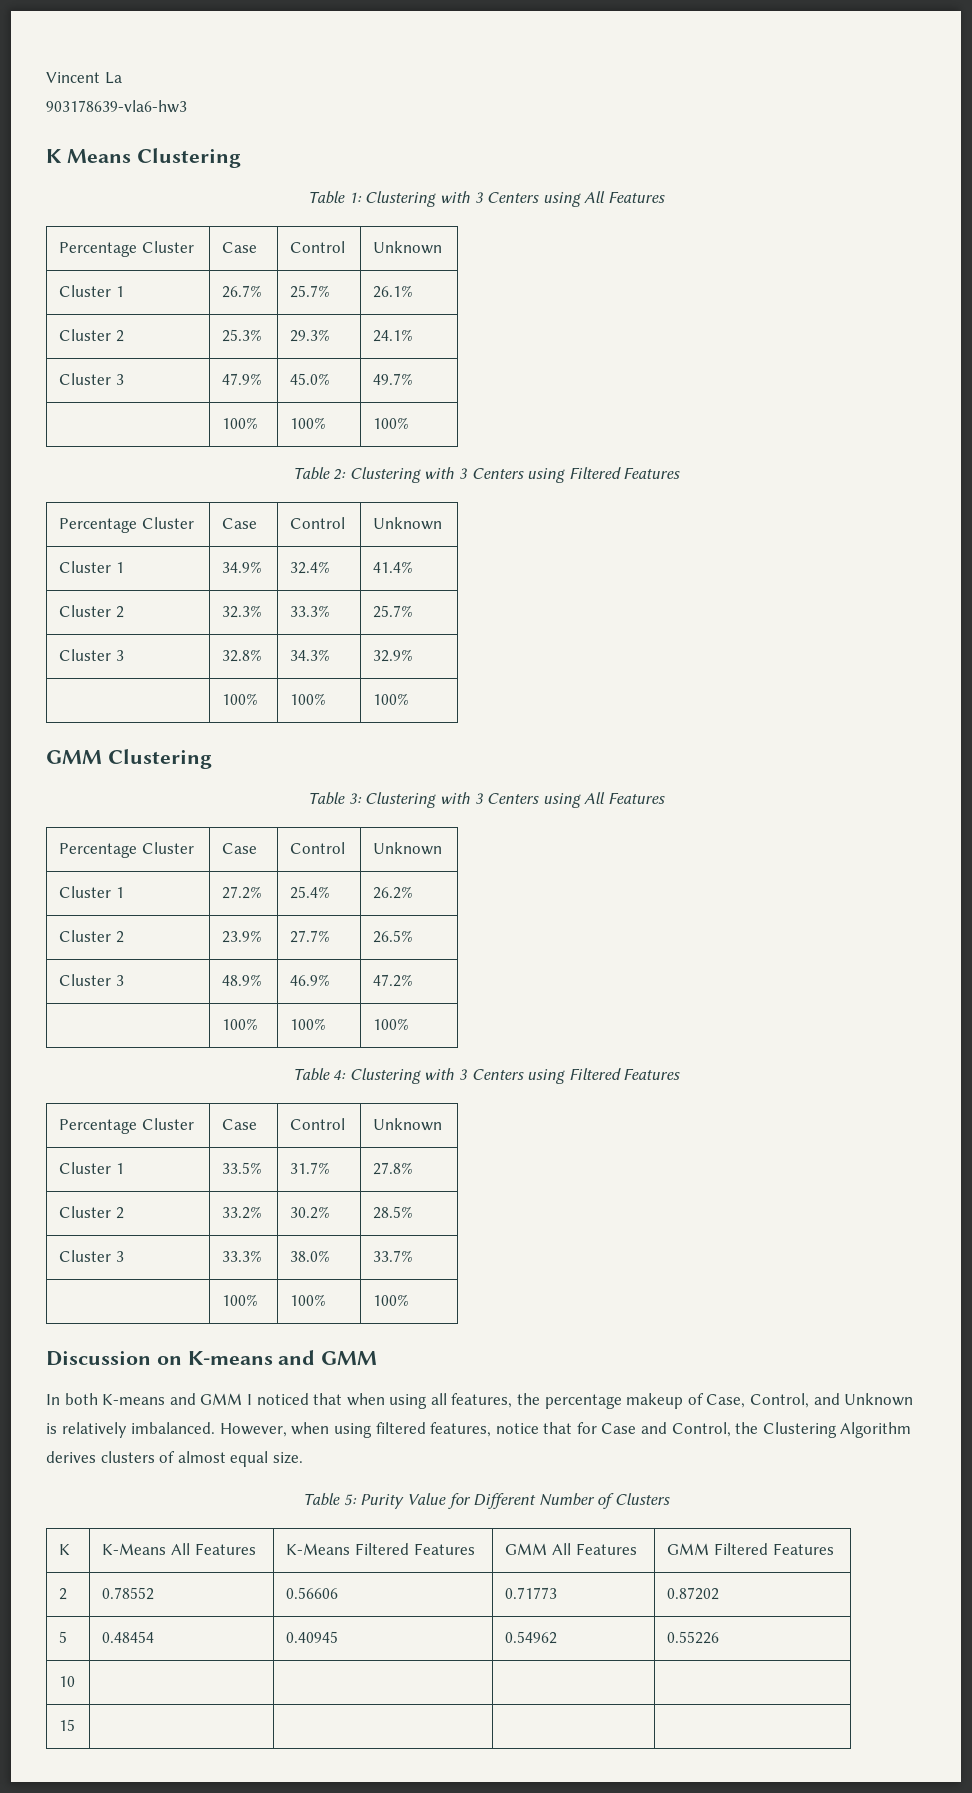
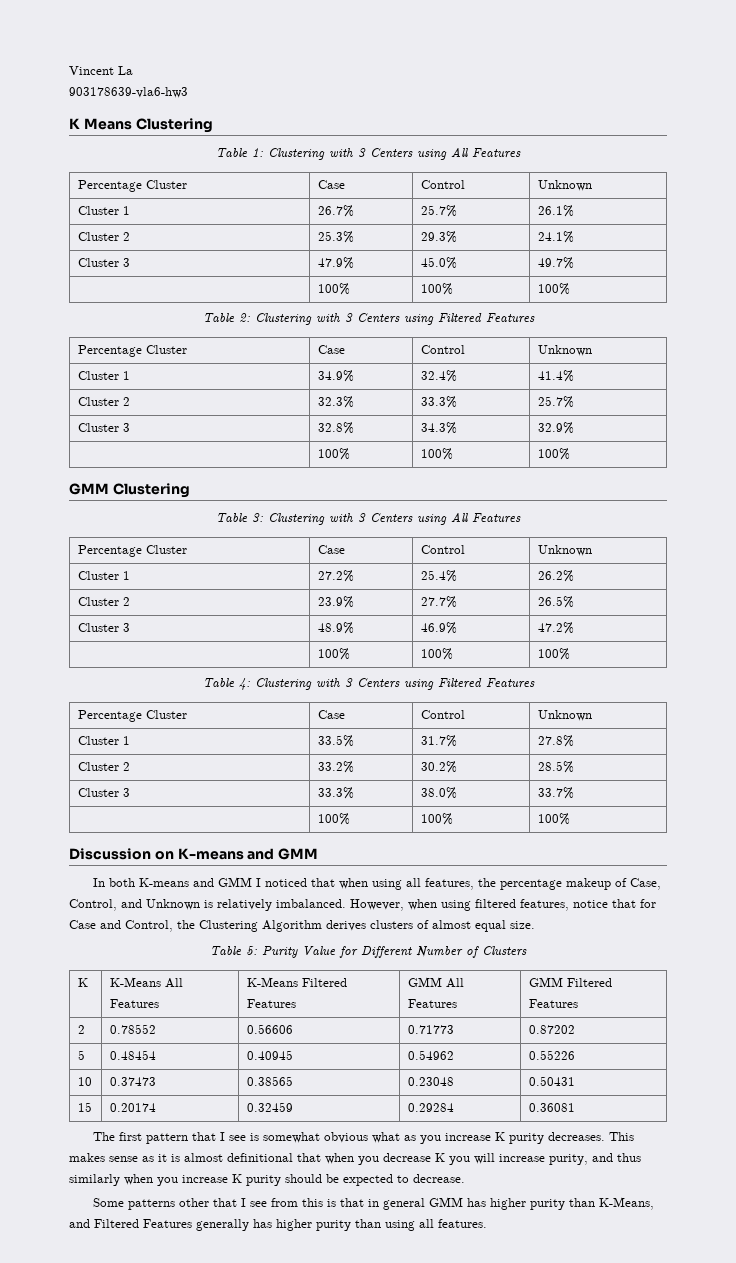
[59,1719,76,1731] | | | // 15 | | | | -> [109,1077,156,1086] [246,1076,293,1086] [407,1077,454,1086] [528,1076,575,1086] [77,1102,92,1112] [109,1103,156,1112] [246,1102,293,1112] [407,1103,454,1112] [528,1103,575,1112] [93,1132,635,1144] [69,1153,641,1165] [69,1174,465,1186] [93,1197,655,1210] [69,1219,487,1231] 0.37473 | 0.38565 | 0.23048 | 0.50431 // 15 | 0.20174 | 0.32459 | 0.29284 | 0.36081 // The first pattern that I see is somewhat obvious what as you increase K purity decreases. This makes sense as it is almost definitional that when you decrease K you will increase purity, and thus similarly when you increase K purity should be expected to decrease. // Some patterns other that I see from this is that in general GMM has higher purity than K-Means, and Filtered Features generally has higher purity than using all features.

